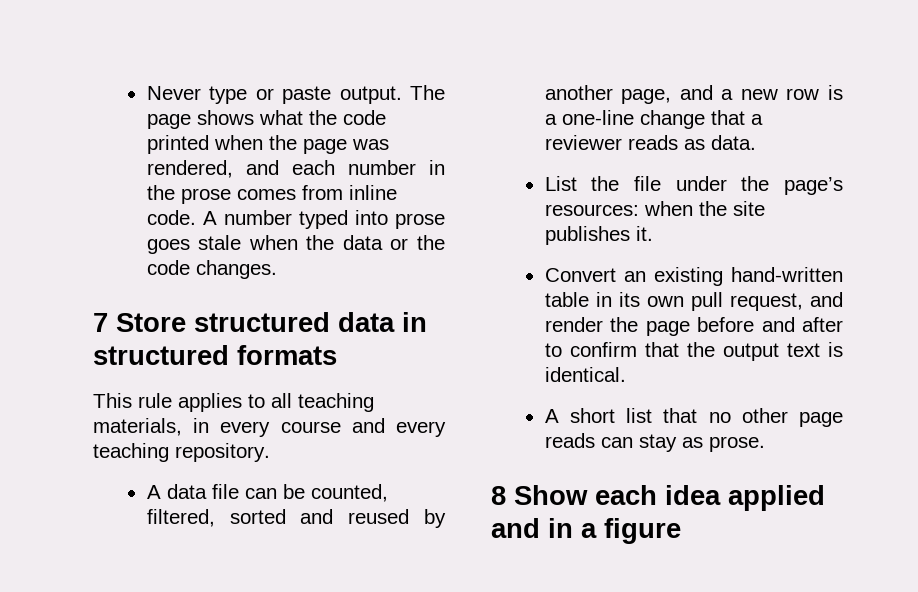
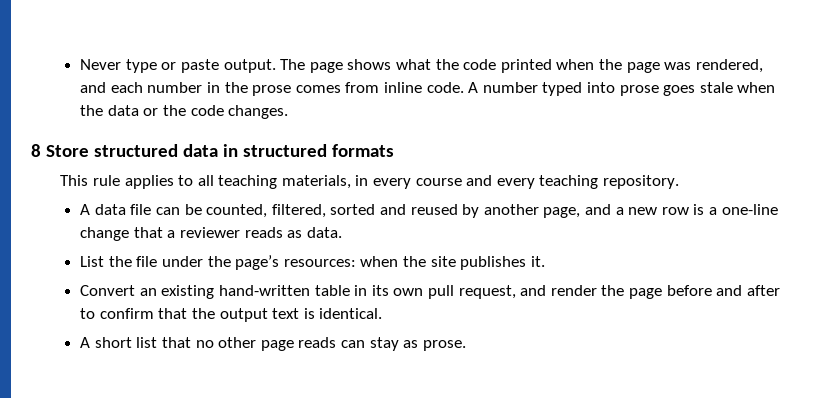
[93,313,108,332] 7 -> [31,144,41,157] 8
[491,485,825,511] [491,518,681,544] // 8 Show each idea applied and in a figure -> (466, 345) none

